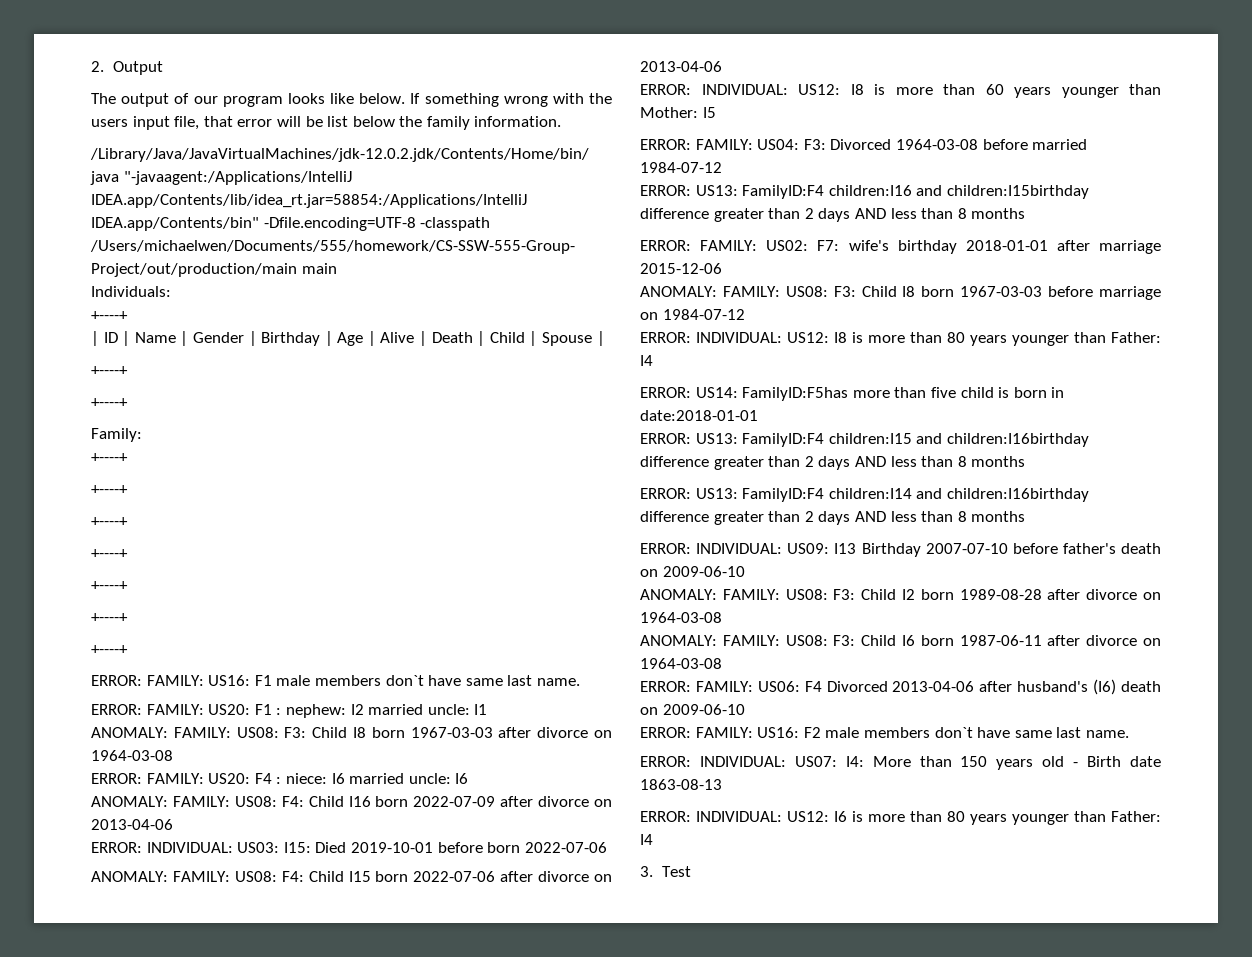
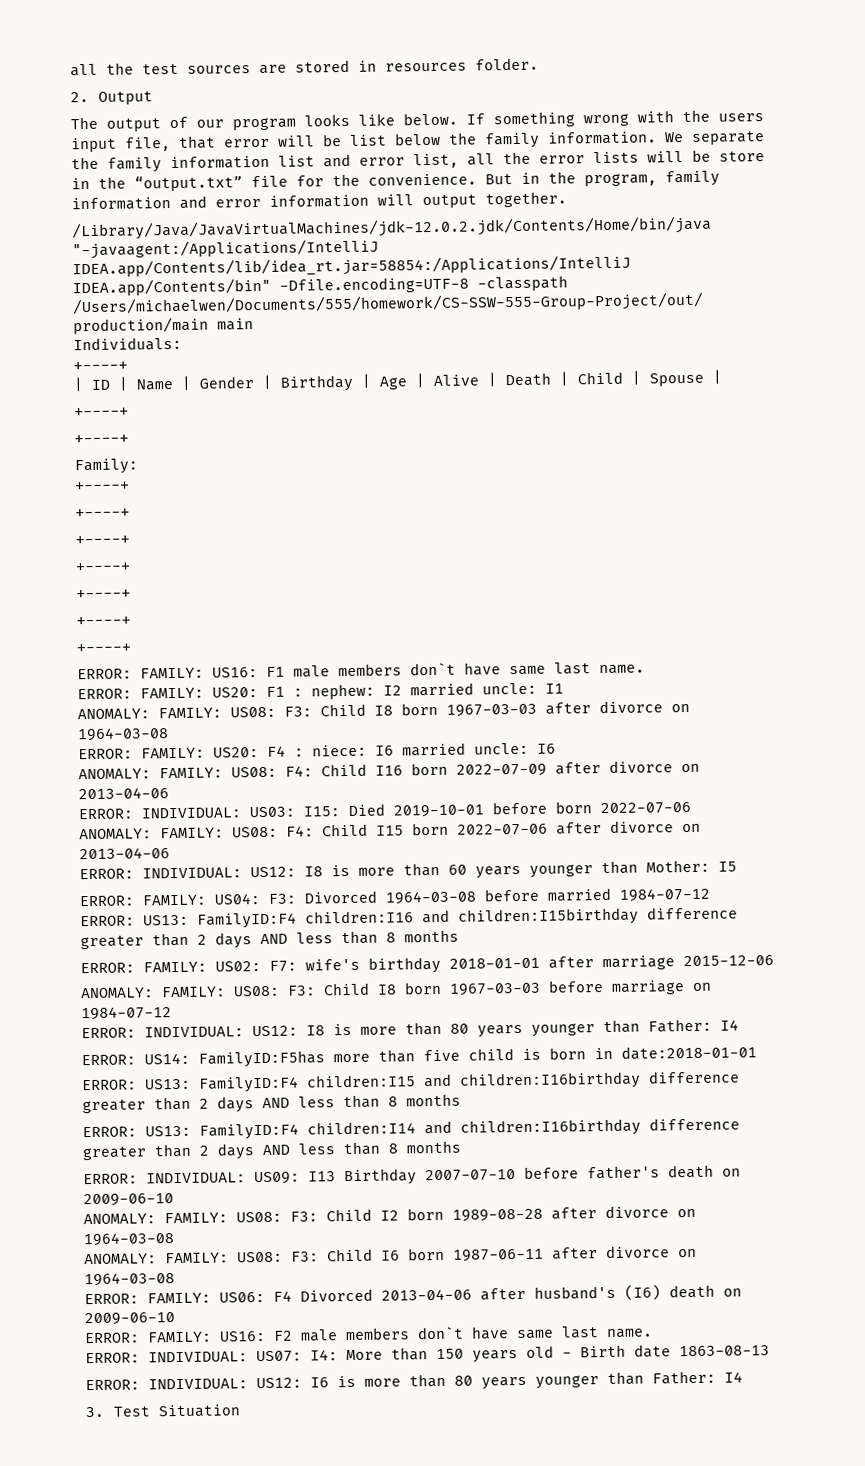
(91, 66) none -> [70,57,539,77] all the test sources are stored in resources folder. //
(562, 121) none -> [664,131,765,145] [71,149,765,173] [71,170,720,192] [71,191,567,211] We separate the family information list and error list, all the error lists will be store in the “output.txt” file for the convenience. But in the program, family information and error information will output together.
(691, 871) none -> [157,1404,240,1418] Situation

